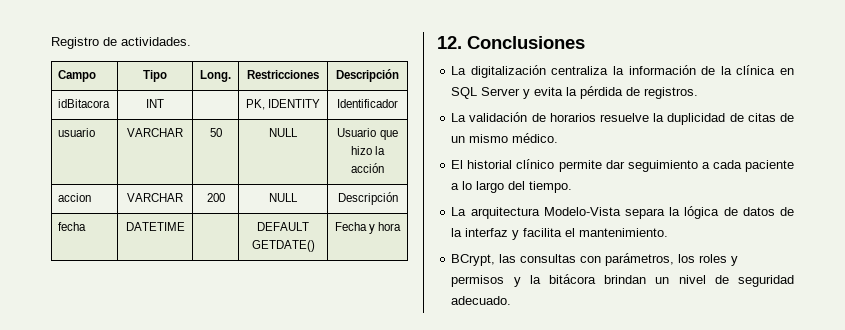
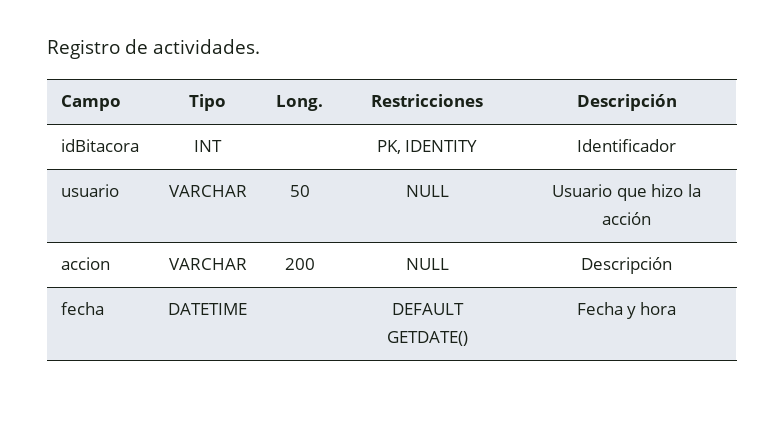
[437,36,585,49] [451,65,794,78] [451,86,699,99] [451,112,794,125] [451,133,559,143] [451,159,794,172] [451,181,573,193] [451,206,794,219] [451,228,669,240] [451,253,739,266] [451,274,794,287] [451,296,512,305] // 12. Conclusiones // La digitalización centraliza la información de la clínica en SQL Server y evita la pérdida de registros. // La validación de horarios resuelve la duplicidad de citas de un mismo médico. // El historial clínico permite dar seguimiento a cada paciente a lo largo del tiempo. // La arquitectura Modelo-Vista separa la lógica de datos de la interfaz y facilita el mantenimiento. // BCrypt, las consultas con parámetros, los roles y permisos y la bitácora brindan un nivel de seguridad adecuado. -> (677, 308) none

